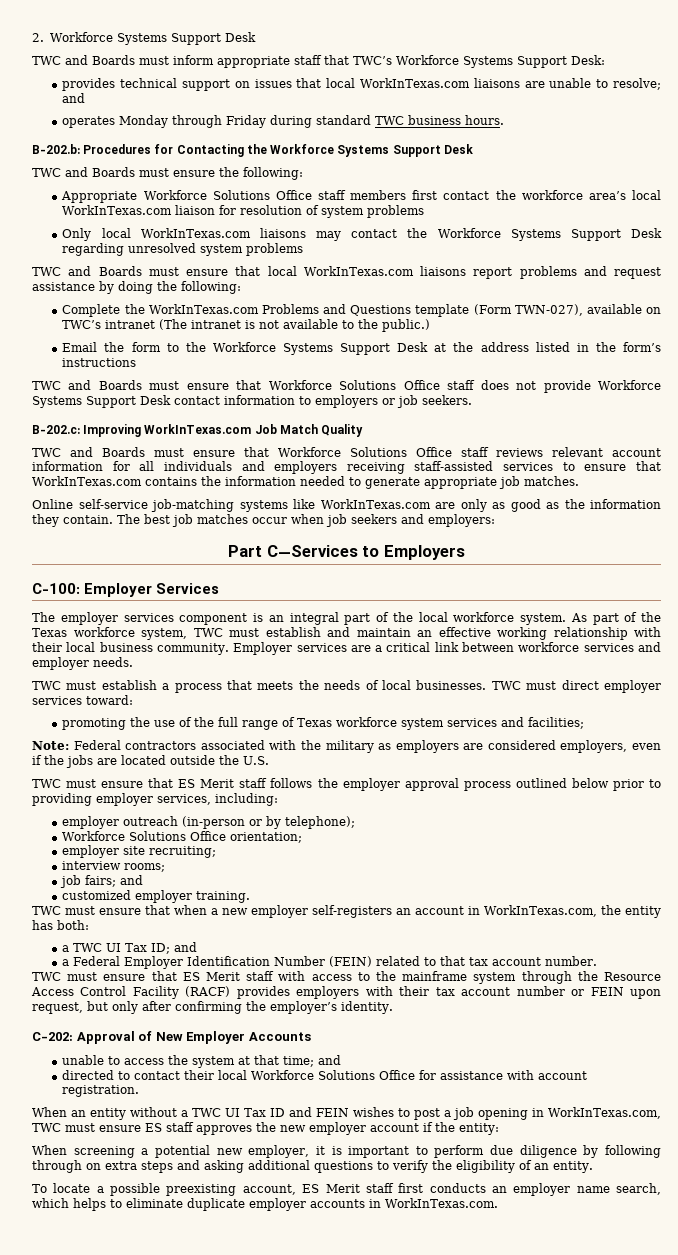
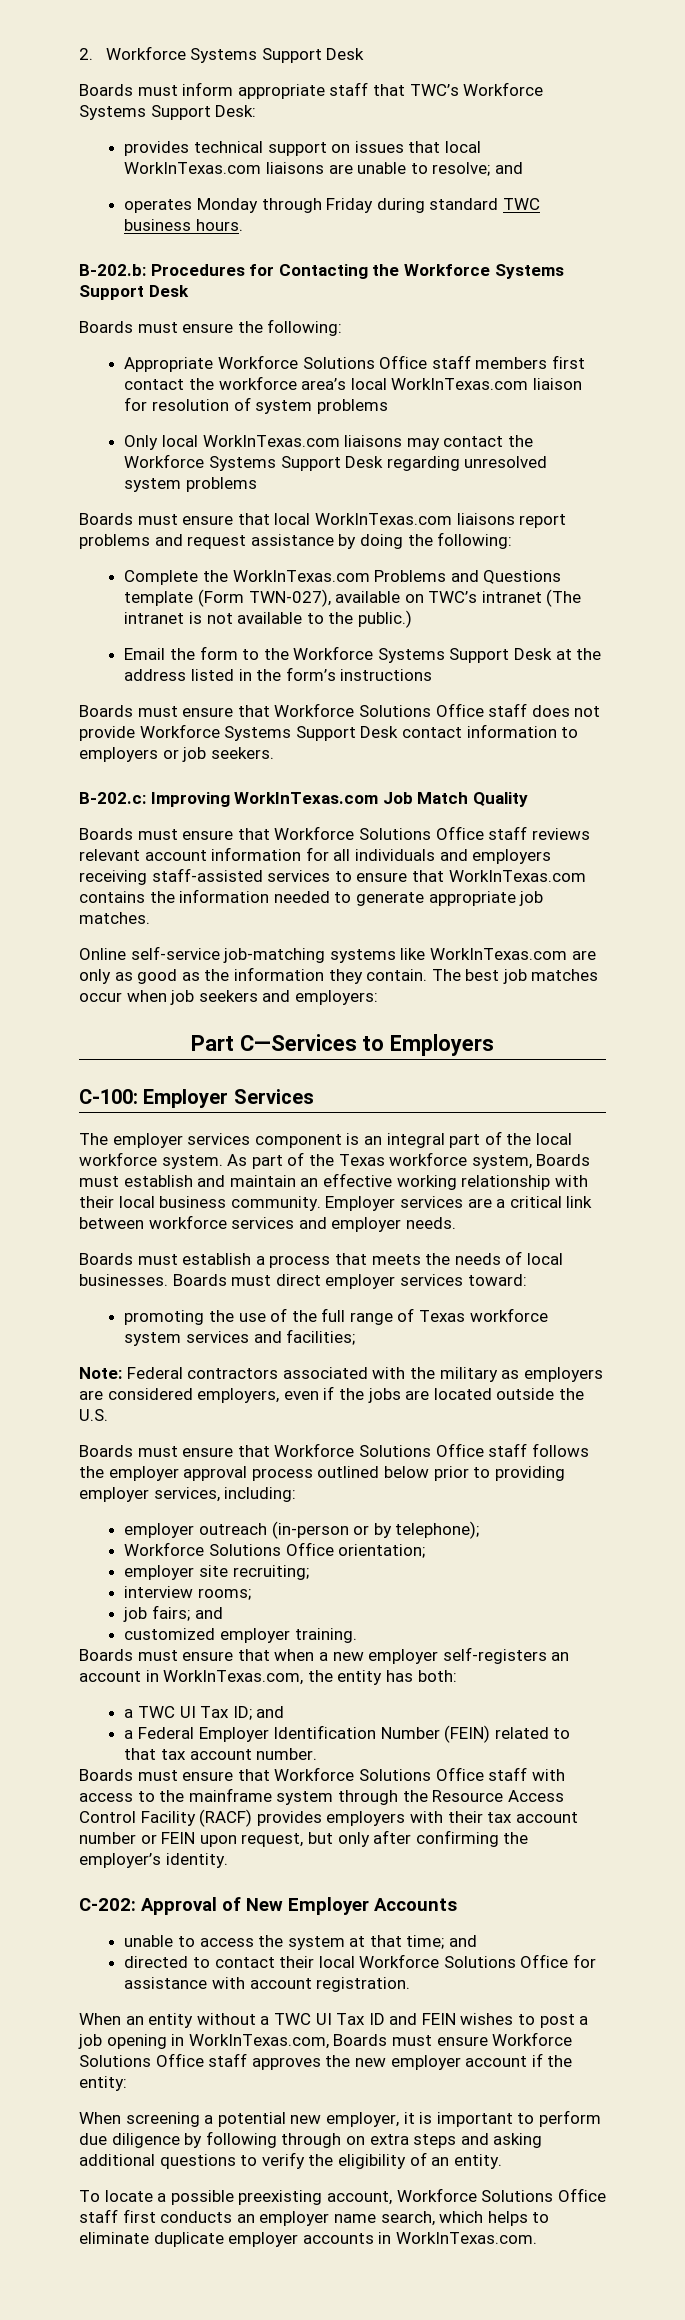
[32,55,88,65] TWC and -> (365, 54) none
[32,167,88,177] TWC and -> (189, 291) none
[32,266,92,276] TWC and -> (257, 484) none
[32,380,92,390] TWC and -> (433, 675) none
[32,447,93,457] TWC and -> (528, 799) none
[193,628,223,637] TWC -> [536,1154,591,1166] Boards
[32,681,61,690] TWC -> [79,1253,133,1265] Boards
[491,681,521,690] TWC -> [172,1274,227,1286] Boards
[32,778,235,788] TWC must ensure that ES Merit -> [79,1443,484,1457] Boards must ensure that Workforce Solutions Office
[32,906,61,915] TWC -> [79,1649,133,1661] Boards
[32,971,240,981] TWC must ensure that ES Merit -> [79,1767,484,1781] Boards must ensure that Workforce Solutions Office
[32,1123,162,1132] TWC must ensure ES -> [333,2032,573,2046] [79,2053,204,2067] Boards must ensure Workforce Solutions Office
[302,1184,360,1193] ES Merit -> [396,2188,606,2202] Workforce Solutions Office

